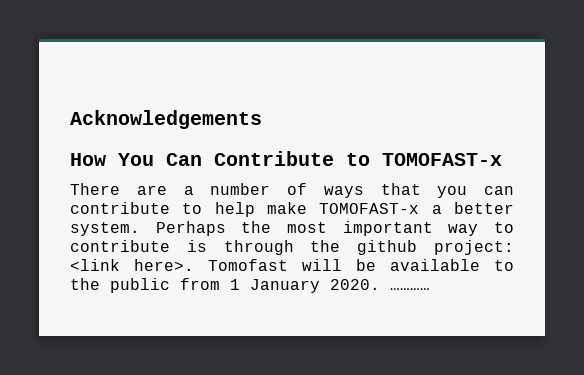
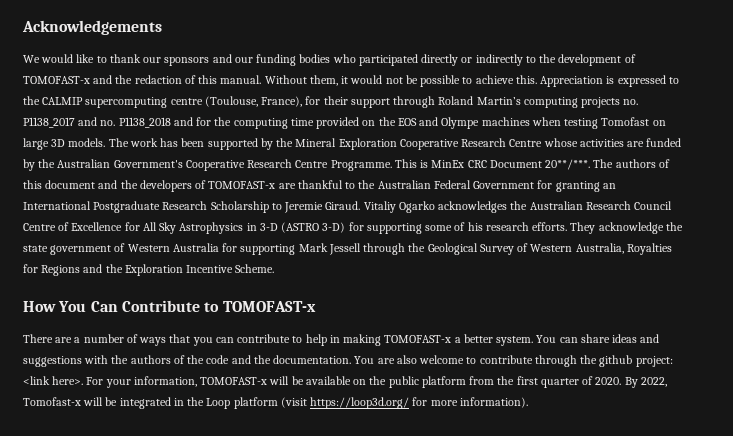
(262, 119) none -> [23,54,636,66] [23,75,679,87] [23,96,639,108] [23,117,666,129] [23,138,682,150] [23,159,670,171] [23,180,616,192] [23,201,673,213] [23,222,683,234] [23,243,672,255] [23,264,275,276] // We would like to thank our sponsors and our funding bodies who participated directly or indirectly to the development of TOMOFAST-x and the redaction of this manual. Without them, it would not be possible to achieve this. Appreciation is expressed to the CALMIP supercomputing centre (Toulouse, France), for their support through Roland Martin’s computing projects no. P1138_2017 and no. P1138_2018 and for the computing time provided on the EOS and Olympe machines when testing Tomofast on large 3D models. The work has been supported by the Mineral Exploration Cooperative Research Centre whose activities are funded by the Australian Government's Cooperative Research Centre Programme. This is MinEx CRC Document 20**/***. The authors of this document and the developers of TOMOFAST-x are thankful to the Australian Federal Government for granting an International Postgraduate Research Scholarship to Jeremie Giraud. Vitaliy Ogarko acknowledges the Australian Research Council Centre of Excellence for All Sky Astrophysics in 3-D (ASTRO 3-D) for supporting some of his research efforts. They acknowledge the state government of Western Australia for supporting Mark Jessell through the Geological Survey of Western Australia, Royalties for Regions and the Exploration Incentive Scheme.
[267,202,307,214] make -> [329,334,382,346] in making
[155,221,479,236] Perhaps the most important way -> [536,334,660,343] [23,355,465,367] You can share ideas and suggestions with the authors of the code and the documentation. You are also welcome
[186,240,207,252] is -> (533, 359) none
[208,259,288,271] Tomofast -> [86,376,268,388] For your information, TOMOFAST-x
[494,260,514,271] to -> [353,379,367,385] on
[180,278,430,293] from 1 January 2020. ………… -> [421,376,667,388] [23,397,528,409] platform from the first quarter of 2020. By 2022, Tomofast-x will be integrated in the Loop platform (visit https://loop3d.org/ for more information).

